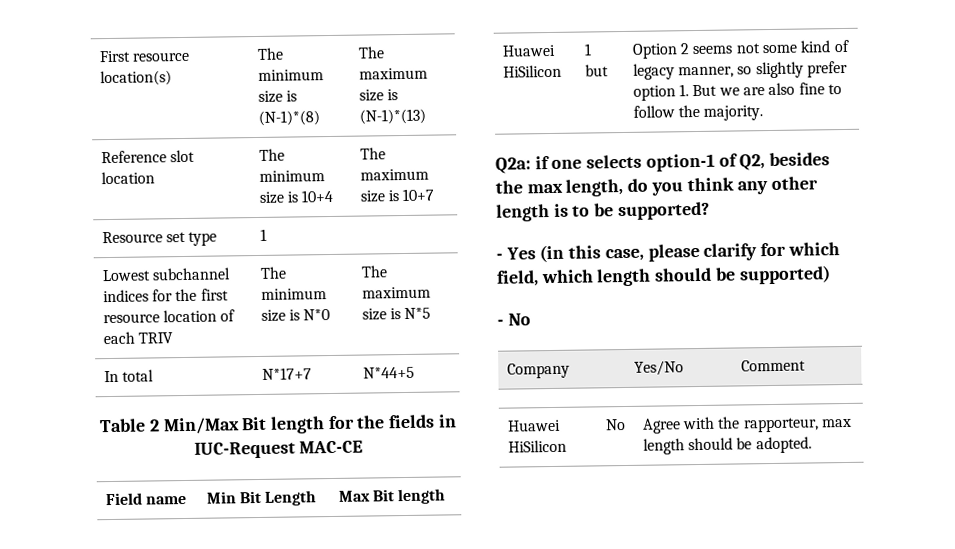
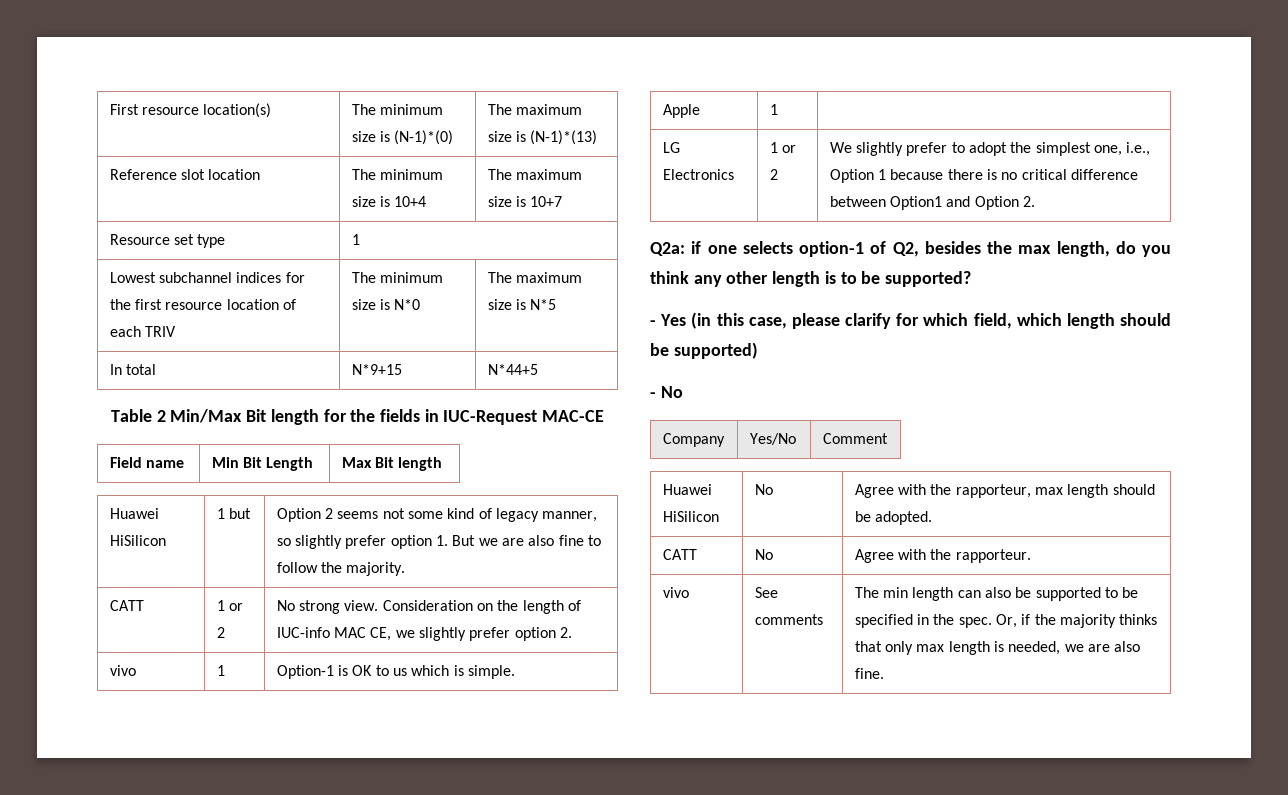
[257,110,320,126] (N-1)*(8) -> [394,130,454,145] (N-1)*(0)
[261,367,312,380] N*17+7 -> [351,364,402,375] N*9+15
(764, 113) none -> [109,600,144,611] [216,600,244,611] [216,627,225,638] [276,600,582,614] [276,627,573,641] [109,665,136,676] [216,665,225,676] [276,665,516,679] [662,104,700,118] [769,104,778,115] [662,142,680,153] [662,169,734,180] [769,142,797,153] [769,169,778,180] [829,142,1151,156] [829,169,1139,183] [829,196,1036,210] // CATT | 1 or 2 | No strong view. Consideration on the length of IUC-info MAC CE, we slightly prefer option 2. // vivo | 1 | Option-1 is OK to us which is simple. // Apple | 1 | // LG Electronics | 1 or 2 | We slightly prefer to adopt the simplest one, i.e., Option 1 because there is no critical difference between Option1 and Option 2.
(812, 445) none -> [662,549,697,560] [754,549,773,560] [854,549,1031,563] [662,587,689,598] [754,587,778,598] [754,614,823,625] [854,587,1139,601] [854,614,1158,628] [854,641,1141,655] [854,668,884,679] // CATT | No | Agree with the rapporteur. // vivo | See comments | The min length can also be supported to be specified in the spec. Or, if the majority thinks that only max length is needed, we are also fine.

